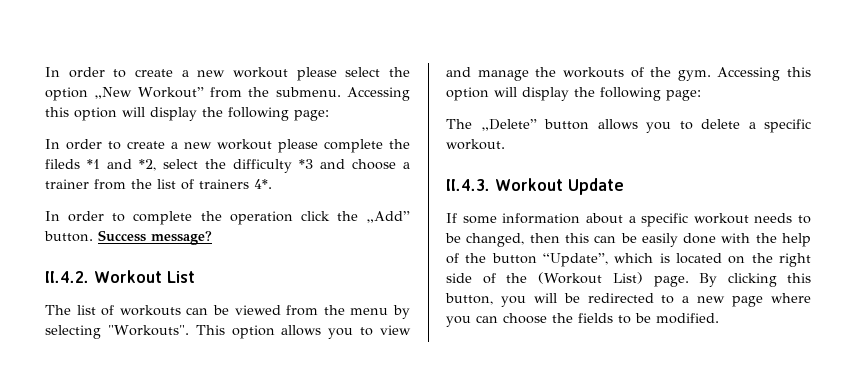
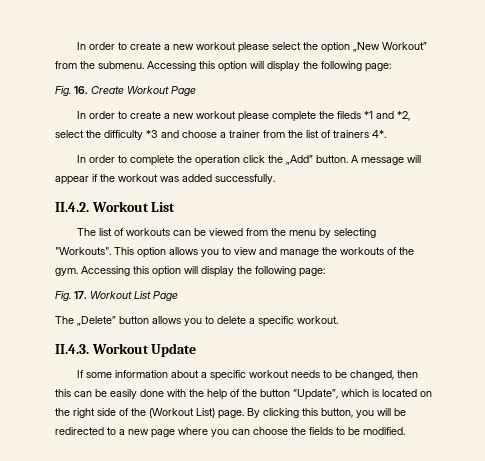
(329, 115) none -> [55,86,196,96] // Fig. 16. Create Workout Page
[98,230,212,245] Success message? -> [351,155,422,165] [55,174,275,185] A message will appear if the workout was added successfully.
(701, 95) none -> [55,291,178,301] // Fig. 17. Workout List Page

